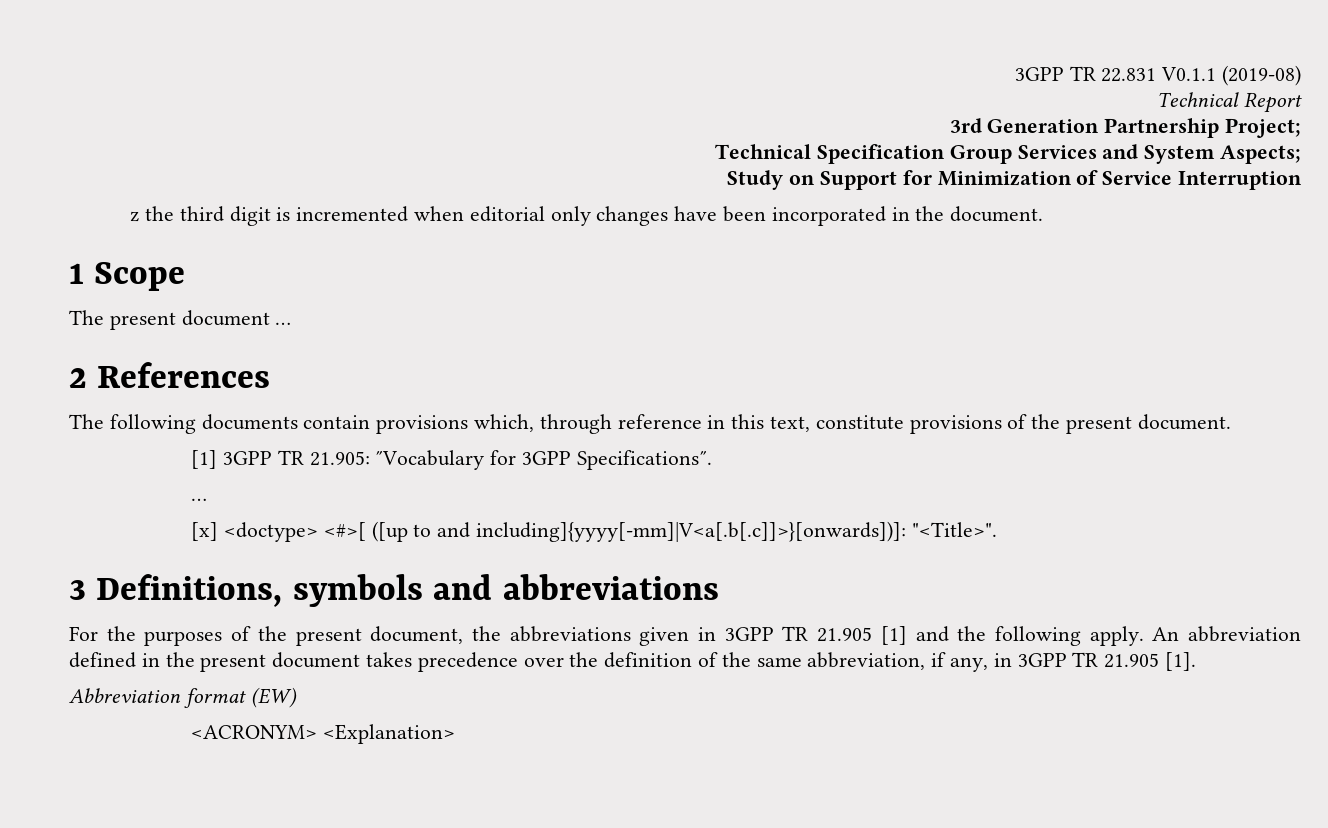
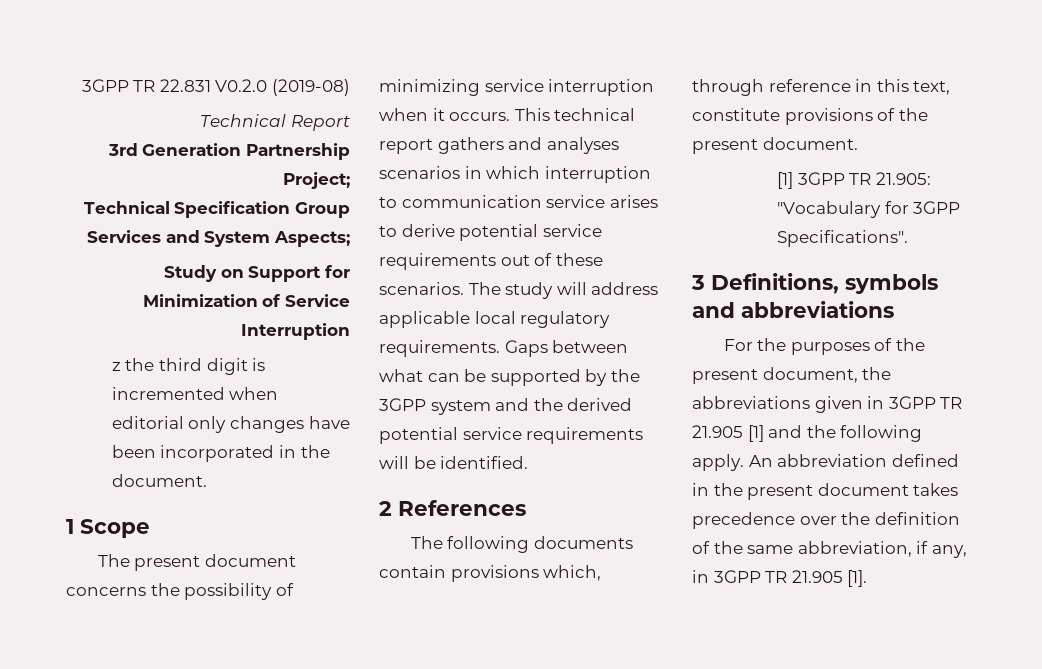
[1161,67,1217,81] V0.1.1 -> [215,79,268,92] V0.2.0
[275,322,292,325] … -> [66,583,294,600] [379,79,655,96] [379,108,636,121] [379,137,619,154] [379,166,651,183] [379,195,658,208] [379,224,602,241] [379,253,603,270] [379,282,659,299] [379,311,611,328] [379,340,629,357] [379,369,640,386] [379,398,633,415] [379,427,644,444] [379,456,529,469] concerns the possibility of minimizing service interruption when it occurs. This technical report gathers and analyses scenarios in which interruption to communication service arises to derive potential service requirements out of these scenarios. The study will address applicable local regulatory requirements. Gaps between what can be supported by the 3GPP system and the derived potential service requirements will be identified.
[191,498,208,501] [191,521,997,542] // … // [x] <doctype> <#>[ ([up to and including]{yyyy[-mm]|V<a[.b[.c]]>}[onwards])]: "<Title>". -> (909, 238) none
[69,687,297,708] [191,724,456,744] // Abbreviation format (EW) // <ACRONYM> <Explanation> -> (868, 578) none

